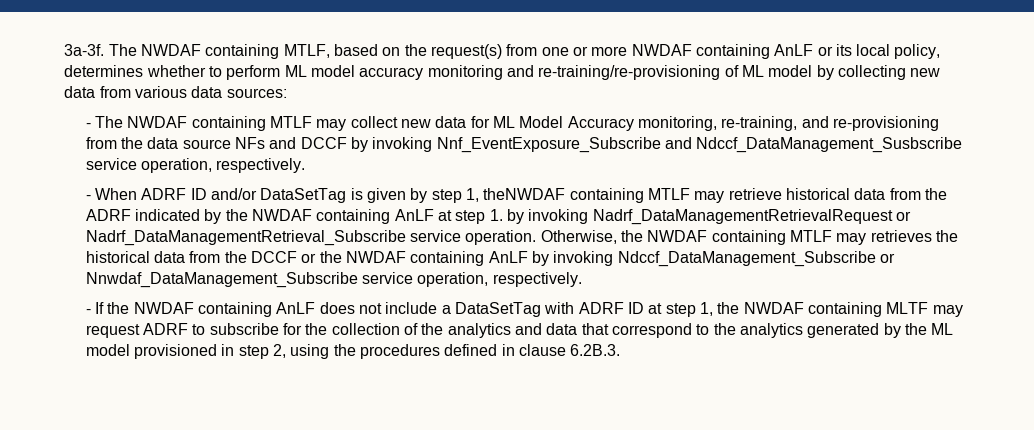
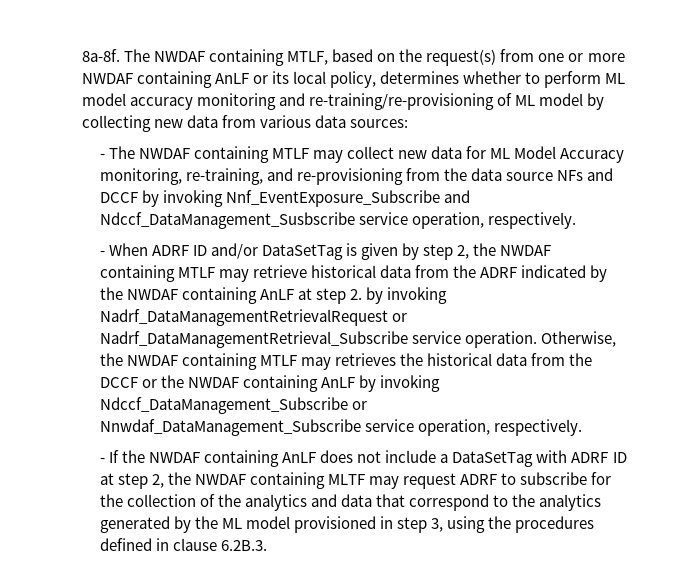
[64,44,105,56] 3a-3f. -> [81,49,120,62] 8a-8f.
[466,188,566,202] 1, theNWDAF -> [457,243,552,259] 2, the NWDAF
[489,209,503,221] 1. -> [350,289,363,300] 2.
[699,302,713,316] 1, -> [151,474,164,488] 2,
[273,344,287,358] 2, -> [431,518,444,532] 3,

